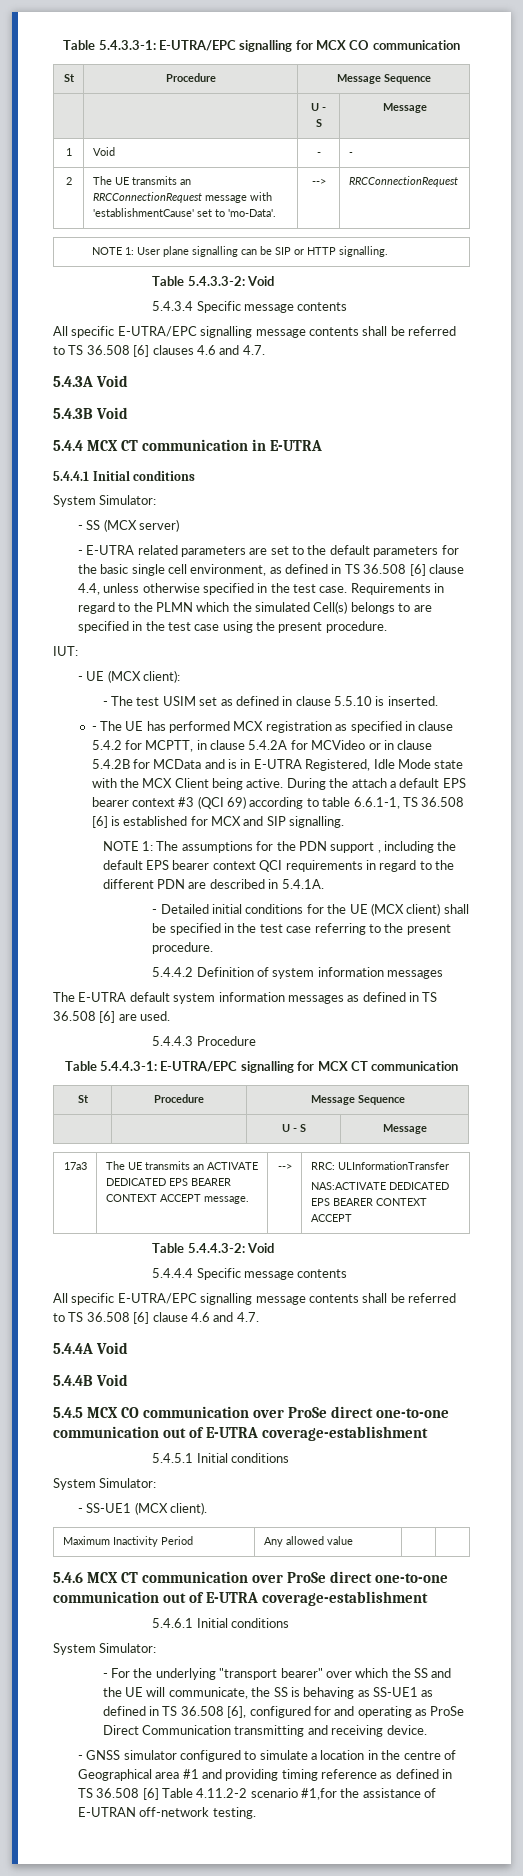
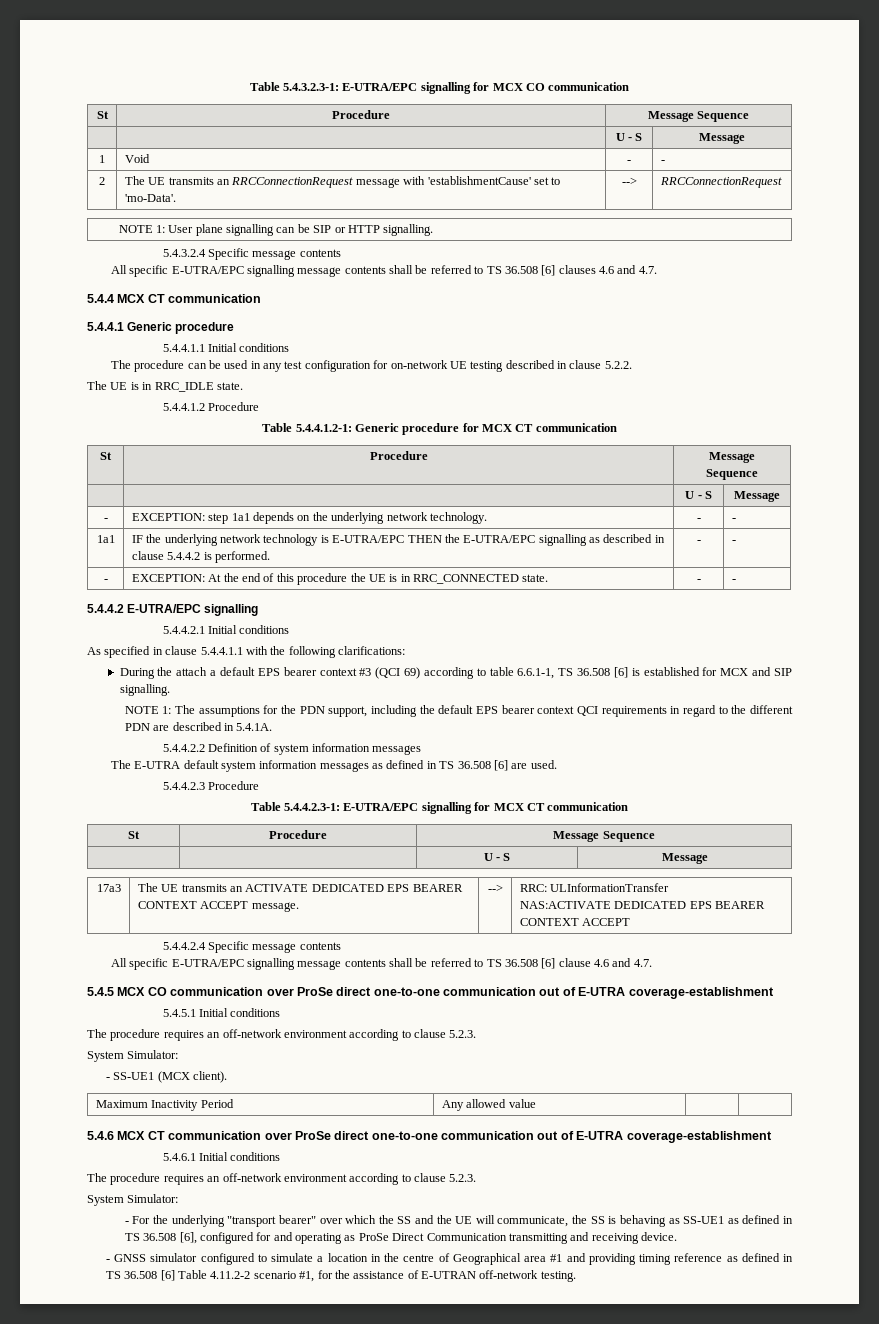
[63,40,156,50] Table 5.4.3.3-1: -> [249,82,340,91] Table 5.4.3.2.3-1:
[152,276,275,286] [152,301,194,311] Table 5.4.3.3-2: Void // 5.4.3.4 -> [162,249,206,257] 5.4.3.2.4
[53,375,129,387] [53,407,129,419] // 5.4.3A Void // 5.4.3B Void -> (657, 270) none
[252,439,323,451] in E-UTRA -> (262, 298) none
[92,470,196,481] [53,495,157,507] [77,519,179,532] [77,545,459,557] [77,564,464,576] [77,583,445,595] [77,601,432,614] [77,621,387,633] [53,646,78,656] [77,670,180,683] [102,696,438,706] [91,721,454,733] [91,740,433,752] [91,759,464,771] [91,778,284,790] Initial conditions // System Simulator: // - SS (MCX server) // - E-UTRA related parameters are set to the default parameters for the basic single cell environment, as defined in TS 36.508 [6] clause 4.4, unless otherwise specified in the test case. Requirements in regard to the PLMN which the simulated Cell(s) belongs to are specified in the test case using the present procedure. // IUT: // - UE (MCX client): // - The test USIM set as defined in clause 5.5.10 is inserted. // - The UE has performed MCX registration as specified in clause 5.4.2 for MCPTT, in clause 5.4.2A for MCVideo or in clause 5.4.2B for MCData and is in E-UTRA Registered, Idle Mode state with the MCX Client being active. -> [127,322,235,334] [162,343,290,352] [110,360,632,372] [87,381,243,392] [162,402,259,411] [262,423,617,435] [100,452,112,460] [369,451,428,460] [709,452,755,463] [706,469,758,480] [685,491,712,499] [734,491,780,502] [103,518,108,521] [131,512,487,524] [696,518,701,521] [731,518,736,521] [96,535,115,543] [131,534,665,546] [131,551,271,563] [696,540,701,543] [731,540,736,543] [103,579,108,582] [131,573,549,585] [696,579,701,582] [731,579,736,582] [87,604,259,616] [162,625,290,634] [87,646,405,658] Generic procedure // 5.4.4.1.1 Initial conditions // The procedure can be used in any test configuration for on-network UE testing described in clause 5.2.2. // The UE is in RRC_IDLE state. // 5.4.4.1.2 Procedure // Table 5.4.4.1.2-1: Generic procedure for MCX CT communication // St | Procedure | Message Sequence // | | U - S | Message // - | EXCEPTION: step 1a1 depends on the underlying network technology. | - | - // 1a1 | IF the underlying network technology is E-UTRA/EPC THEN the E-UTRA/EPC signalling as described in clause 5.4.4.2 is performed. | - | - // - | EXCEPTION: At the end of this procedure the UE is in RRC_CONNECTED state. | - | - // 5.4.4.2 E-UTRA/EPC signalling // 5.4.4.2.1 Initial conditions // As specified in clause 5.4.4.1.1 with the following clarifications: //
[330,842,381,853] support , -> [328,706,368,717] support,
[152,903,469,916] [152,923,451,935] [152,942,214,954] [152,967,194,977] - Detailed initial conditions for the UE (MCX client) shall be specified in the test case referring to the present procedure. // 5.4.4.2 -> [162,744,205,752] 5.4.4.2.2
[152,1036,256,1046] [64,1061,158,1071] 5.4.4.3 Procedure // Table 5.4.4.3-1: -> [162,781,259,790] [250,802,341,811] 5.4.4.2.3 Procedure // Table 5.4.4.2.3-1:
[152,1243,275,1253] [152,1268,194,1278] Table 5.4.4.3-2: Void // 5.4.4.4 -> [162,942,206,950] 5.4.4.2.4
[53,1342,129,1354] [53,1374,129,1386] // 5.4.4A Void // 5.4.4B Void -> (652, 963) none
(290, 1458) none -> [87,1029,477,1041] // The procedure requires an off-network environment according to clause 5.2.3.
(290, 1623) none -> [87,1173,477,1185] // The procedure requires an off-network environment according to clause 5.2.3.
[301,1788,338,1800] #1,for -> [299,1270,333,1282] #1, for

